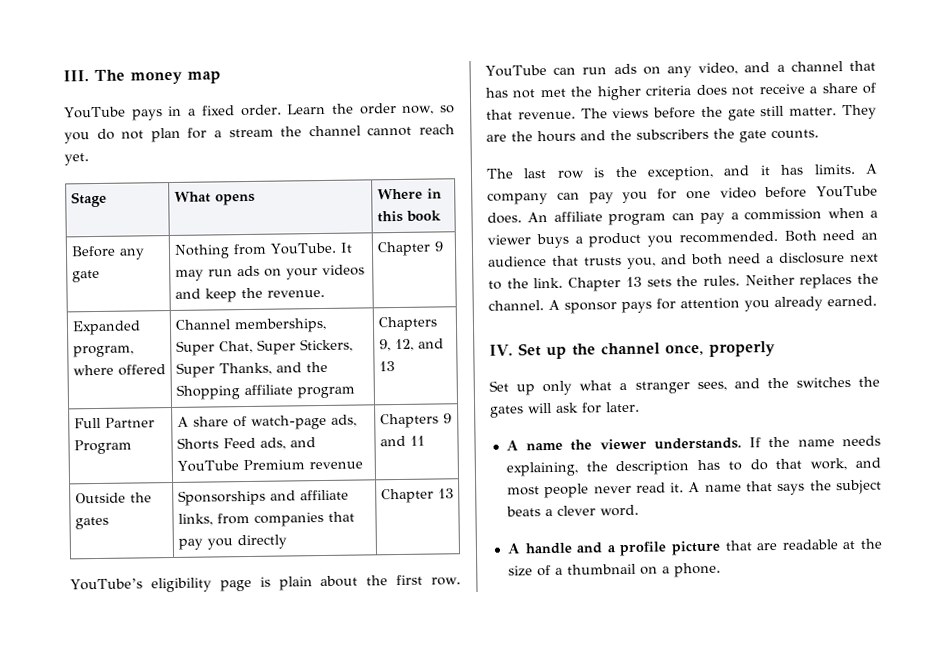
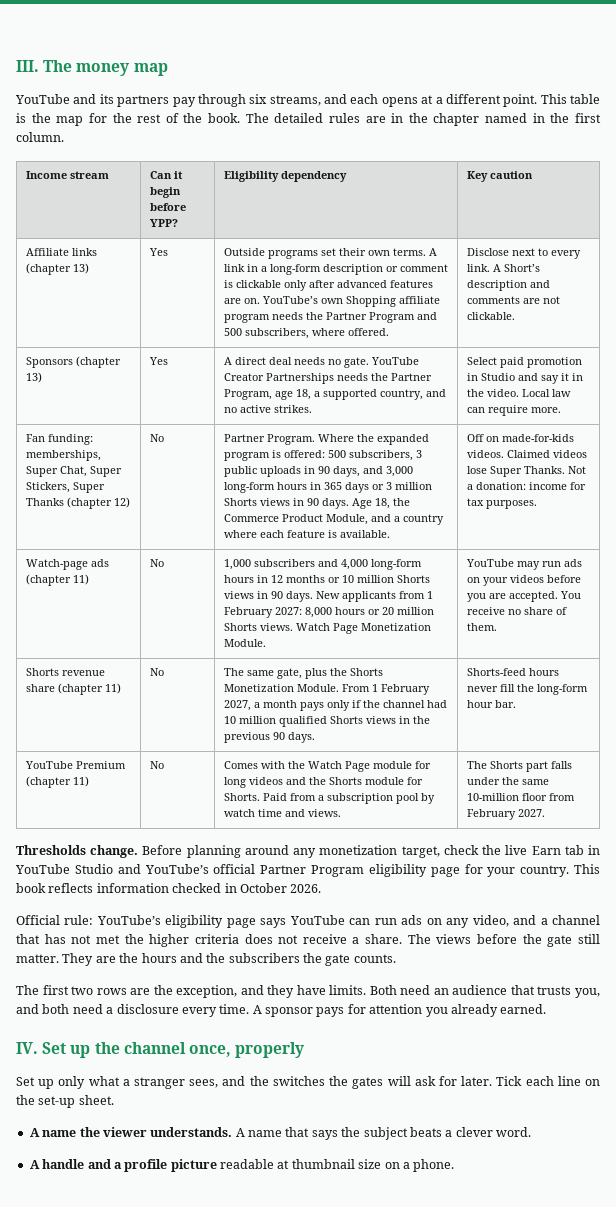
[131,103,455,121] [64,124,455,144] [64,153,89,166] [70,191,107,208] [173,191,255,206] [376,188,442,200] [376,210,442,223] [70,245,145,260] [71,269,100,283] [173,242,353,259] pays in a fixed order. Learn the order now, so you do not plan for a stream the channel cannot reach yet. // Stage | What opens | Where in this book // Before any gate | Nothing from YouTube. It -> [73,94,600,107] [16,113,602,126] [16,132,64,142] [25,171,109,179] [149,171,183,179] [149,187,181,198] [149,203,186,211] [149,219,178,227] [223,171,347,182] [466,171,533,182] [25,248,97,256] [25,263,89,275] [148,248,168,256] [223,248,437,259] [223,264,448,275] [223,280,433,291] [223,296,440,307] [223,312,437,323] [223,328,389,339] [466,248,581,259] [466,264,540,272] [466,280,550,291] [466,296,560,304] [466,312,515,320] [25,356,121,368] [25,372,42,383] [148,357,168,365] [223,357,419,368] [223,373,432,384] [223,389,446,400] [223,405,312,413] [466,357,582,368] [466,373,583,384] [466,389,571,397] [466,405,561,416] [25,434,93,445] [25,450,101,461] [25,466,122,477] [25,482,105,493] [25,497,130,509] [149,434,164,442] [223,434,429,445] [223,450,422,461] [223,466,413,477] [223,482,432,493] [223,498,410,509] [223,514,444,525] [223,530,390,538] [466,434,574,442] [466,450,587,458] [466,466,586,477] [466,482,586,490] [466,498,537,509] [25,559,109,570] [25,574,89,586] [149,559,164,567] [223,559,422,570] [223,575,430,583] [223,591,433,602] [223,607,434,618] [223,623,431,634] [223,639,266,647] [465,559,514,567] and its partners pay through six streams, and each opens at a different point. This table is the map for the rest of the book. The detailed rules are in the chapter named in the first column. // Income stream | Can it begin before YPP? | Eligibility dependency | Key caution // Affiliate links (chapter 13) | Yes | Outside programs set their own terms. A link in a long-form description or comment is clickable only after advanced features are on. YouTube’s own Shopping affiliate program needs the Partner Program and 500 subscribers, where offered. | Disclose next to every link. A Short’s description and comments are not clickable. // Sponsors (chapter 13) | Yes | A direct deal needs no gate. YouTube Creator Partnerships needs the Partner Program, age 18, a supported country, and no active strikes. | Select paid promotion in Studio and say it in the video. Local law can require more. // Fan funding: memberships, Super Chat, Super Stickers, Super Thanks (chapter 12) | No | Partner Program. Where the expanded program is offered: 500 subscribers, 3 public uploads in 90 days, and 3,000 long-form hours in 365 days or 3 million Shorts views in 90 days. Age 18, the Commerce Product Module, and a country where each feature is available. | Off on made-for-kids videos. Claimed videos lose Super Thanks. Not a donation: income for tax purposes. // Watch-page ads (chapter 11) | No | 1,000 subscribers and 4,000 long-form hours in 12 months or 10 million Shorts views in 90 days. New applicants from 1 February 2027: 8,000 hours or 20 million Shorts views. Watch Page Monetization Module. | YouTube
[174,287,325,303] [376,241,444,257] [71,320,141,336] [72,345,134,358] [72,364,166,376] [174,317,327,334] [175,338,353,356] [175,361,328,378] [175,384,355,400] [377,316,438,332] [378,338,444,352] [378,361,395,372] [73,417,155,429] [73,439,132,455] [176,414,357,430] [176,437,316,450] [176,459,363,472] [379,413,452,429] [379,435,425,447] [74,492,152,504] [74,516,109,530] [177,489,349,506] [177,511,355,527] [177,534,287,550] [380,488,454,504] [70,574,462,593] and keep the revenue. | Chapter 9 // Expanded program, where offered | Channel memberships, Super Chat, Super Stickers, Super Thanks, and the Shopping affiliate program | Chapters 9, 12, and 13 // Full Partner Program | A share of watch-page ads, Shorts Feed ads, and YouTube Premium revenue | Chapters 9 and 11 // Outside the gates | Sponsorships and affiliate links, from companies that pay you directly | Chapter 13 // YouTube’s eligibility page is plain about the first row. -> [546,575,581,583] [466,591,581,602] [466,607,567,615] [466,623,497,631] [25,668,105,676] [25,683,121,695] [149,668,164,676] [223,668,383,679] [223,684,430,695] [223,700,447,711] [223,716,430,727] [223,732,315,743] [466,668,559,676] [466,684,588,695] [466,700,516,708] [24,761,126,769] [25,776,89,788] [149,761,164,769] [223,761,431,772] [223,777,423,788] [223,793,435,804] [223,809,341,817] [466,761,572,772] [466,777,549,785] [466,793,575,801] [466,809,545,820] [16,845,601,858] [15,864,600,877] [16,883,322,893] [16,915,287,928] before you are accepted. You receive no share of them. // Shorts revenue share (chapter 11) | No | The same gate, plus the Shorts Monetization Module. From 1 February 2027, a month pays only if the channel had 10 million qualified Shorts views in the previous 90 days. | Shorts-feed hours never fill the long-form hour bar. // YouTube Premium (chapter 11) | No | Comes with the Watch Page module for long videos and the Shorts module for Shorts. Paid from a subscription pool by watch time and views. | The Shorts part falls under the same 10-million floor from February 2027. // Thresholds change. Before planning around any monetization target, check the live Earn tab in YouTube Studio and YouTube’s official Partner Program eligibility page for your country. This book reflects information checked in October 2026. // Official rule: YouTube’s eligibility page says
[821,82,876,94] [486,109,576,120] share of that revenue. -> [365,934,403,944] share.
[523,163,878,181] [487,185,879,205] [487,207,878,226] [487,230,778,249] last row is the exception, and it has limits. A company can pay you for one video before YouTube does. An affiliate program can pay a commission when a viewer buys a product you recommended. -> [42,985,367,998] first two rows are the exception, and they have limits.
[850,253,879,262] [488,273,879,292] [488,300,544,311] next to the link. Chapter 13 sets the rules. Neither replaces the channel. -> [181,1004,250,1017] every time.
(640, 407) none -> [496,1076,601,1086] [16,1095,114,1108] Tick each line on the set-up sheet.
[749,435,881,448] [505,457,881,477] [506,482,685,499] If the name needs explaining, the description has to do that work, and most people never read it. -> (233, 1132) none
[724,538,882,551] [507,563,636,577] that are readable at the size of a thumbnail -> [220,1159,382,1169] readable at thumbnail size

